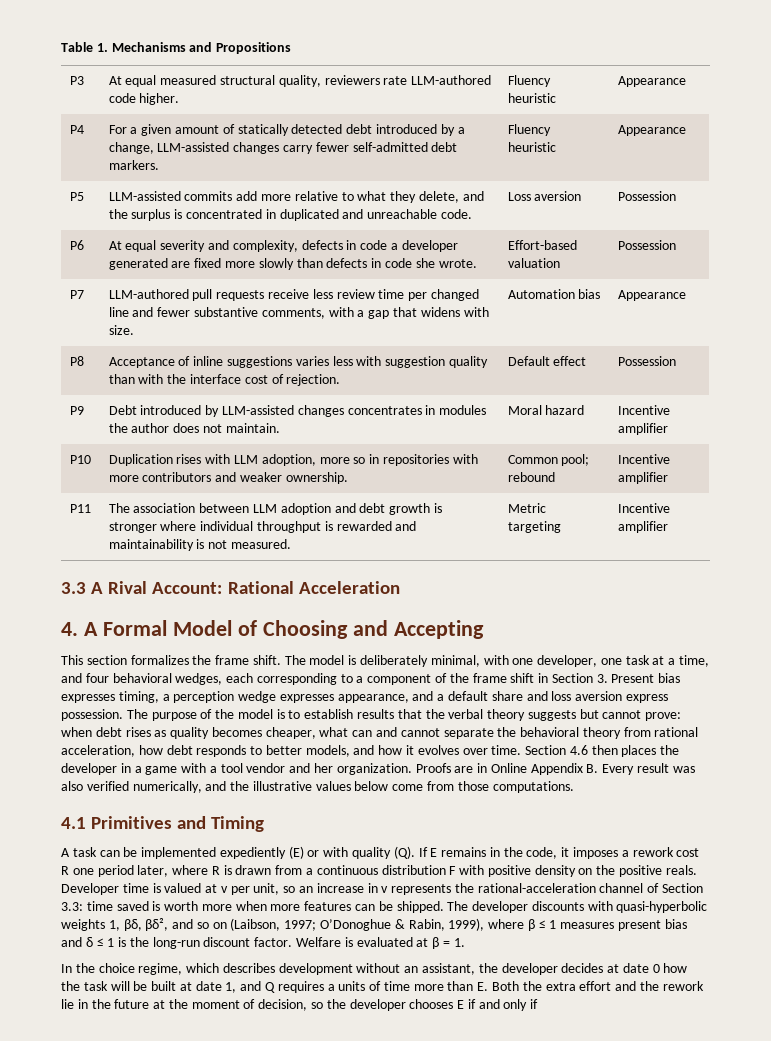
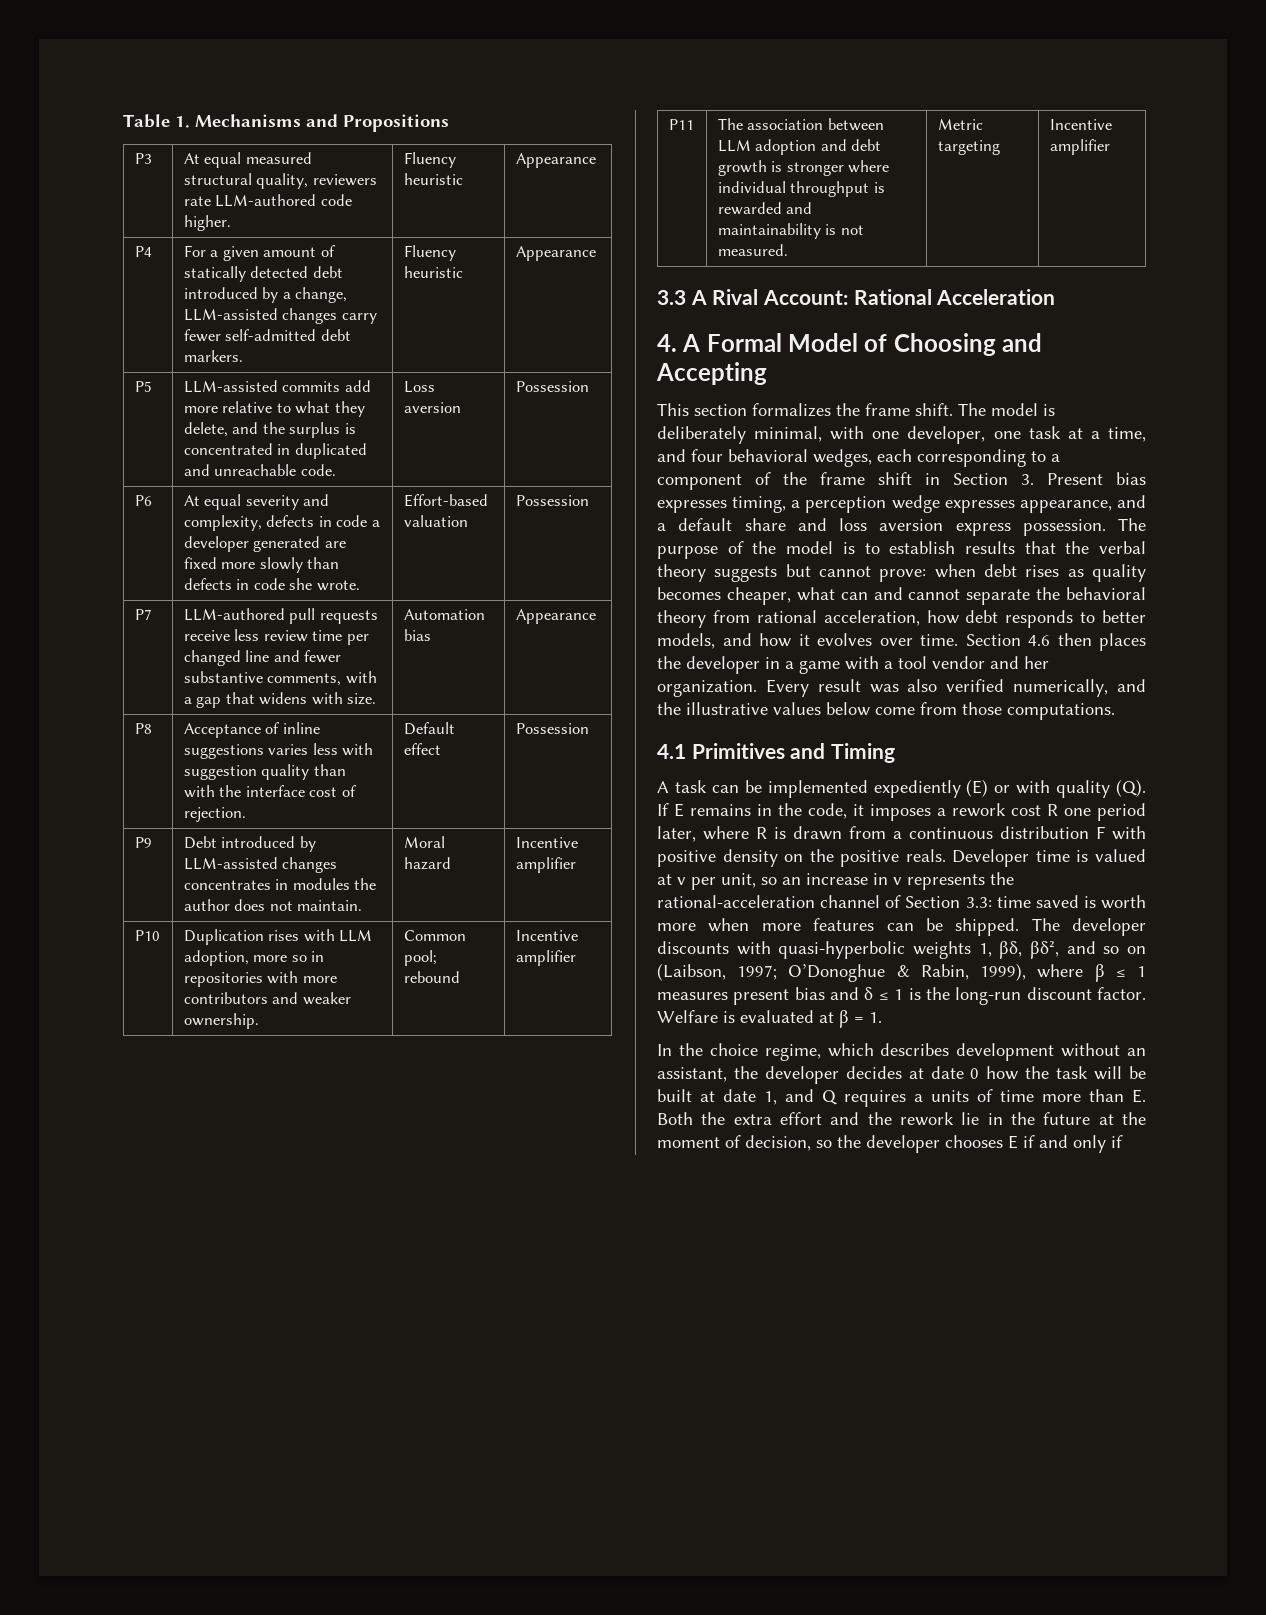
[415,763,599,775] Proofs are in Online Appendix B. -> (757, 688) none

